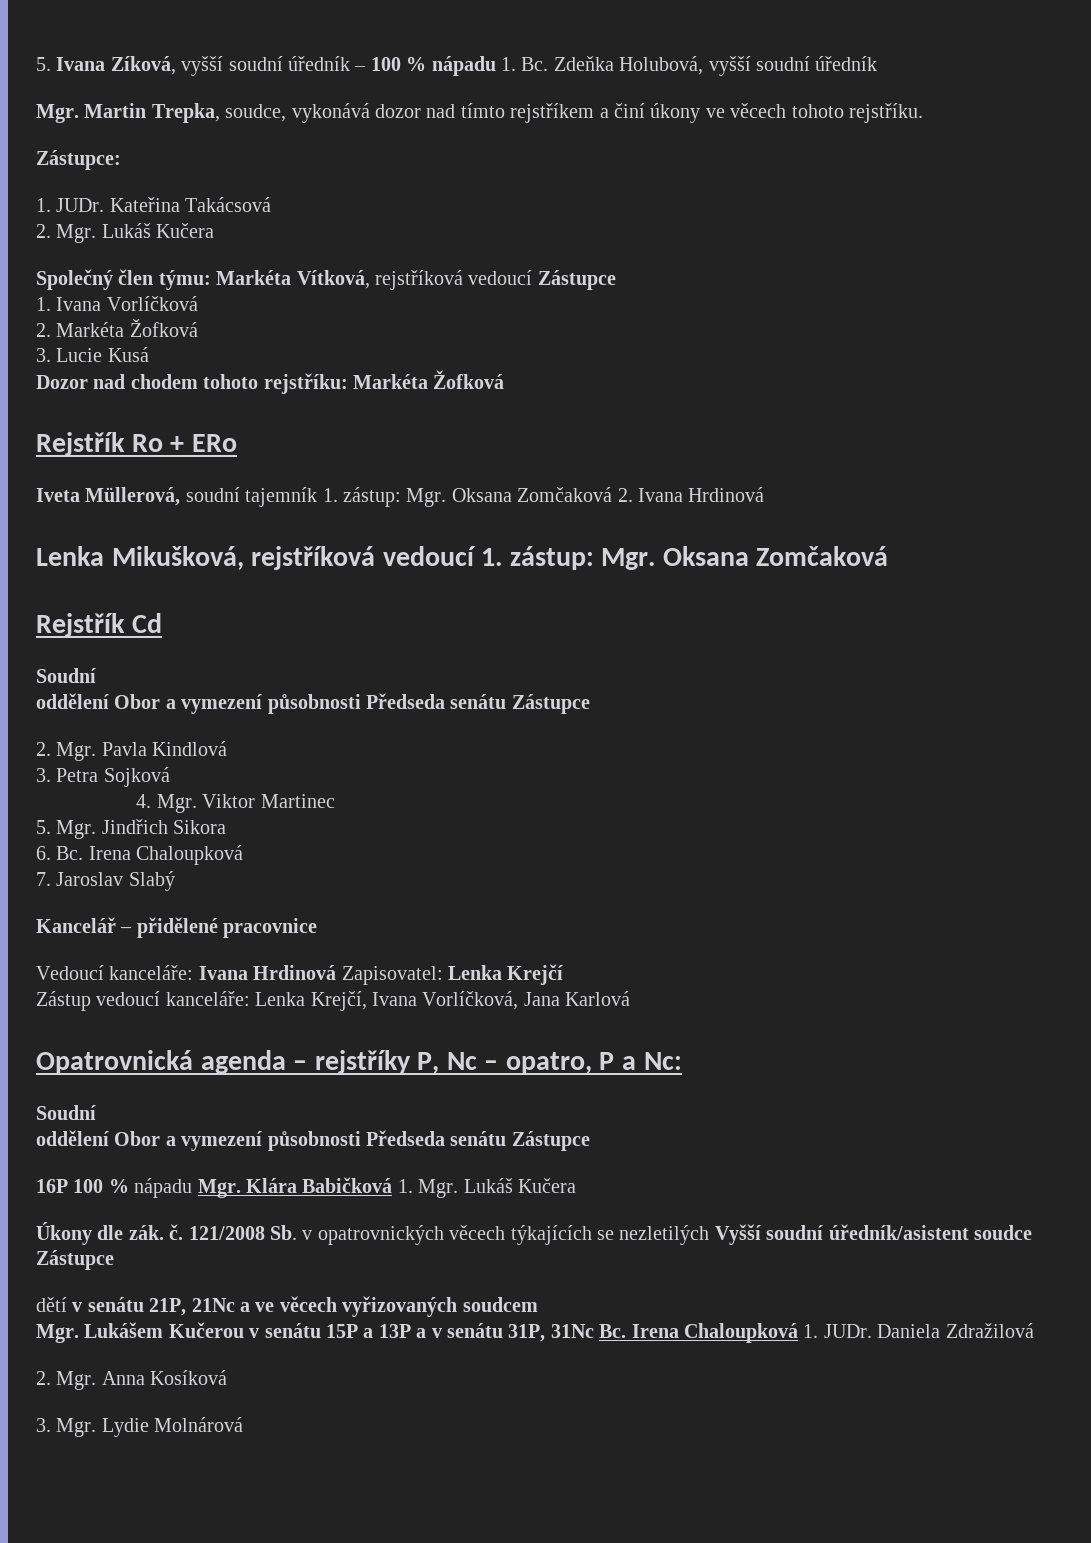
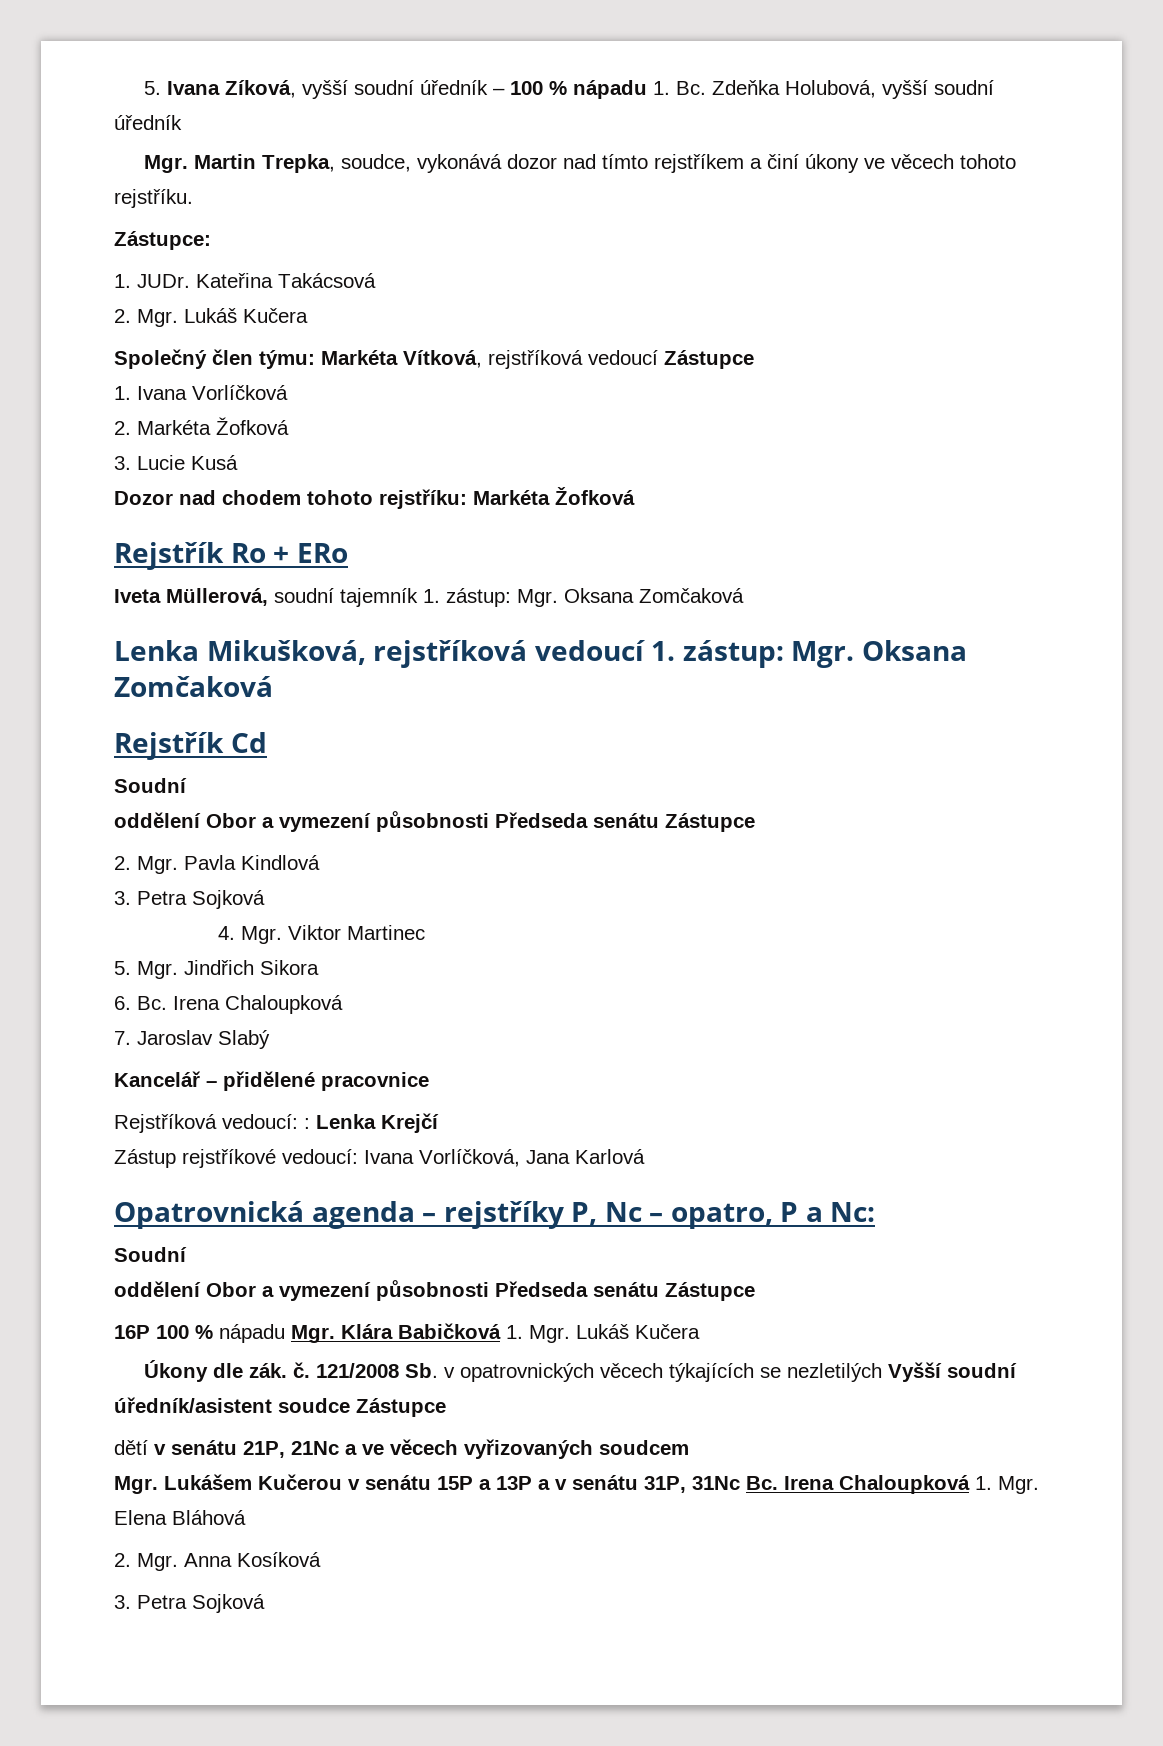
[617,487,765,502] 2. Ivana Hrdinová -> (744, 595) none
[36,965,443,985] Vedoucí kanceláře: Ivana Hrdinová Zapisovatel: -> [114,1114,310,1133] Rejstříková vedoucí: :
[96,991,367,1011] vedoucí kanceláře: Lenka Krejčí, -> [182,1149,358,1168] rejstříkové vedoucí:
[823,1323,1034,1338] JUDr. Daniela Zdražilová -> [998,1476,1039,1494] [114,1510,246,1525] Mgr. Elena Bláhová
[56,1417,244,1437] Mgr. Lydie Molnárová -> [137,1594,265,1613] Petra Sojková

